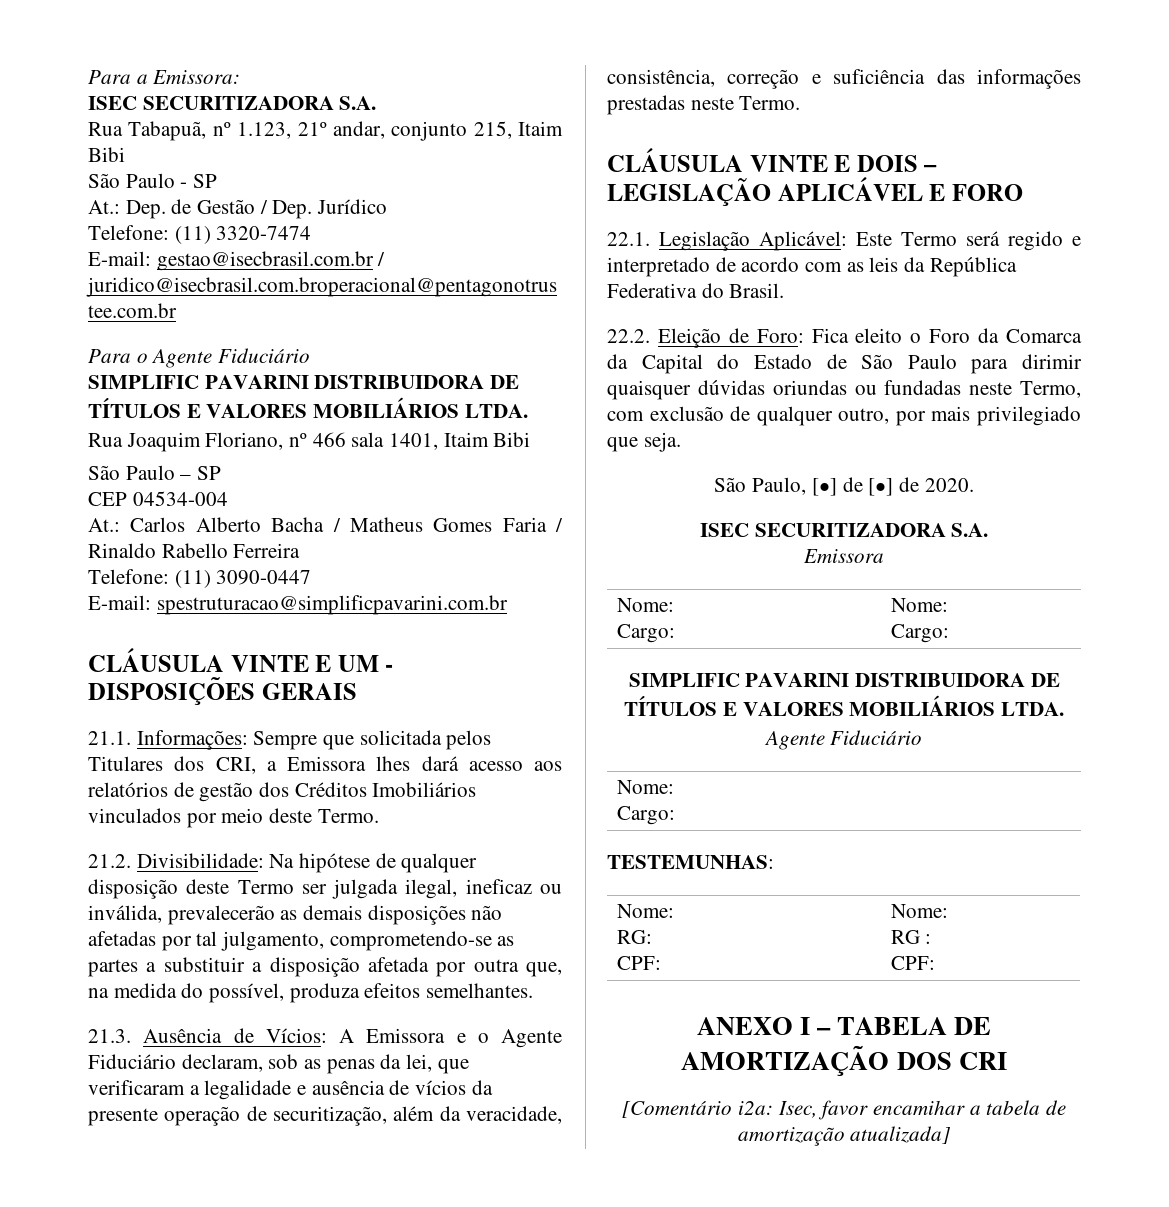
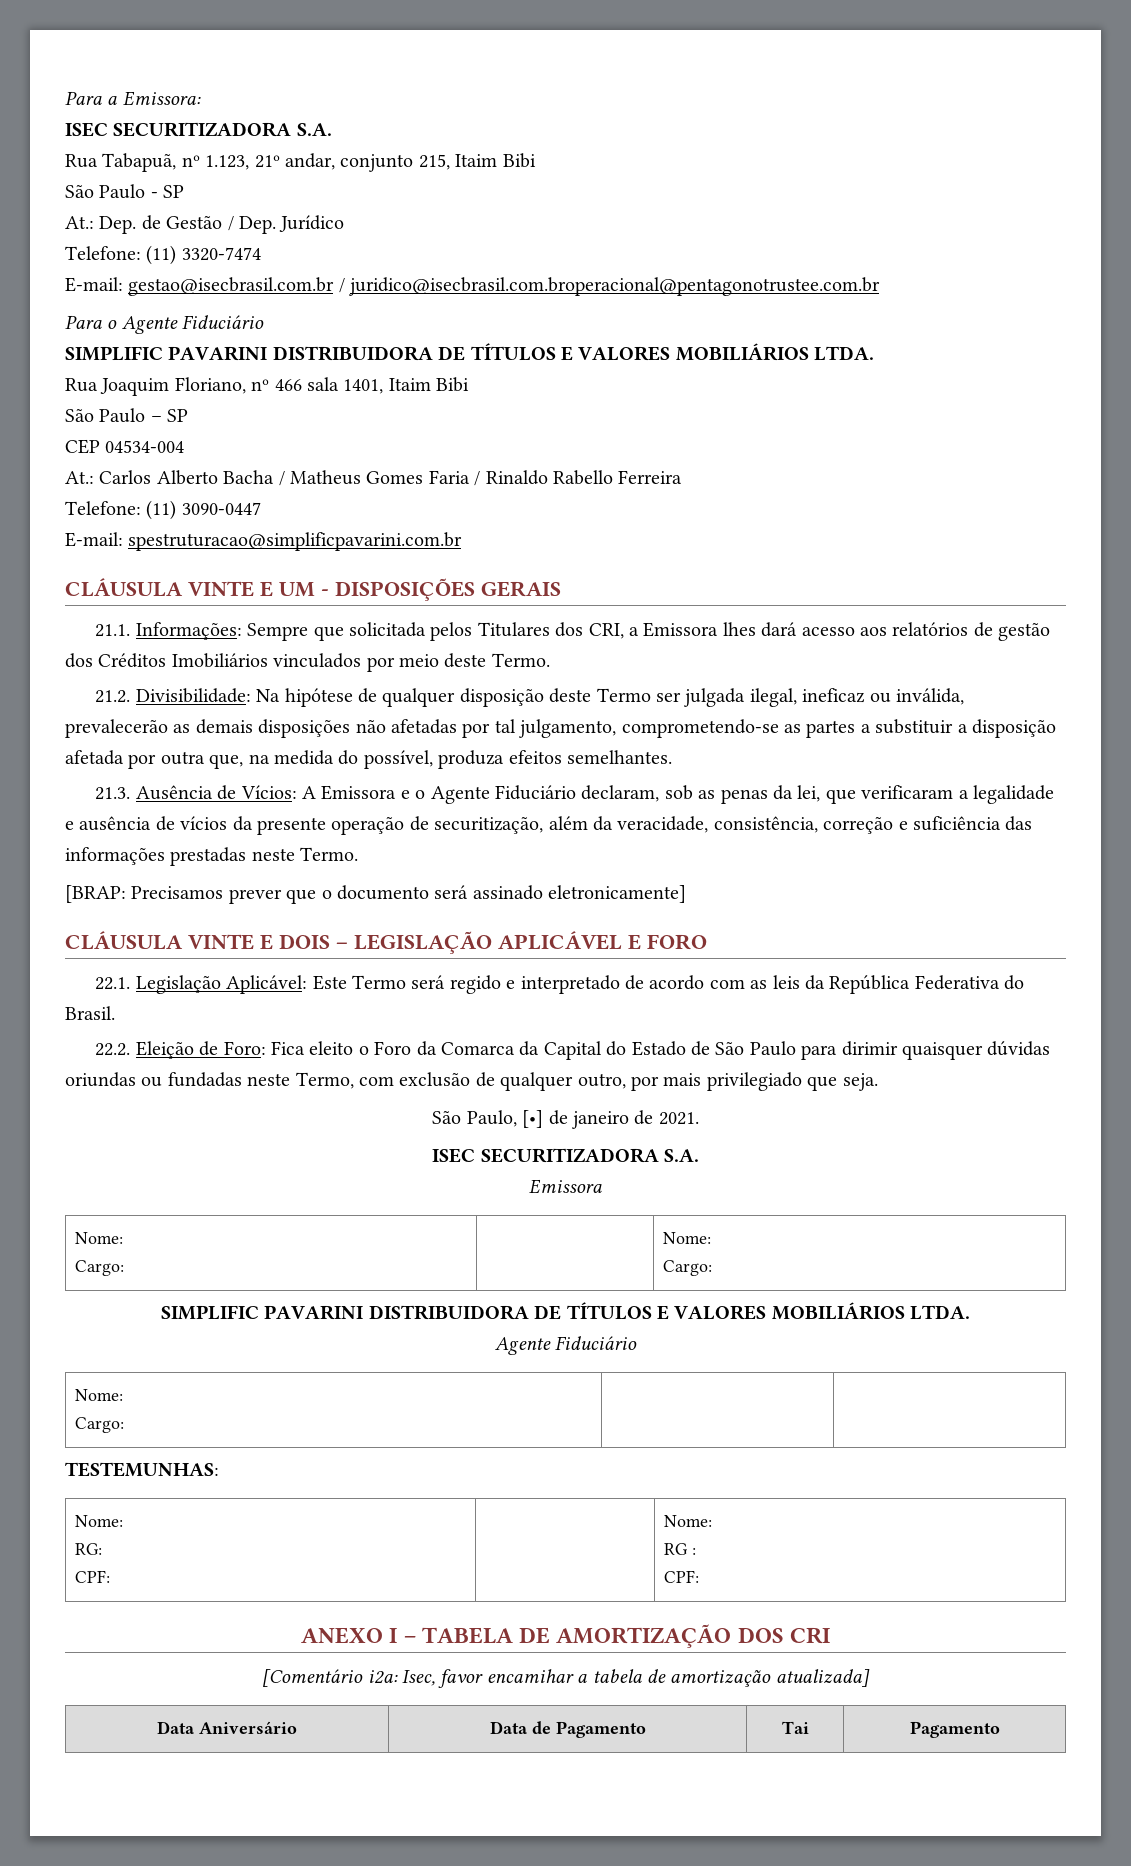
(801, 103) none -> [65,885,687,904] // [BRAP: Precisamos prever que o documento será assinado eletronicamente]
[868,477,974,496] [•] de 2020. -> [571,1110,699,1129] janeiro de 2021.
(952, 1135) none -> [157,1721,297,1734] [489,1721,646,1738] [781,1721,809,1734] [909,1721,1000,1738] // Data Aniversário | Data de Pagamento | Tai | Pagamento

